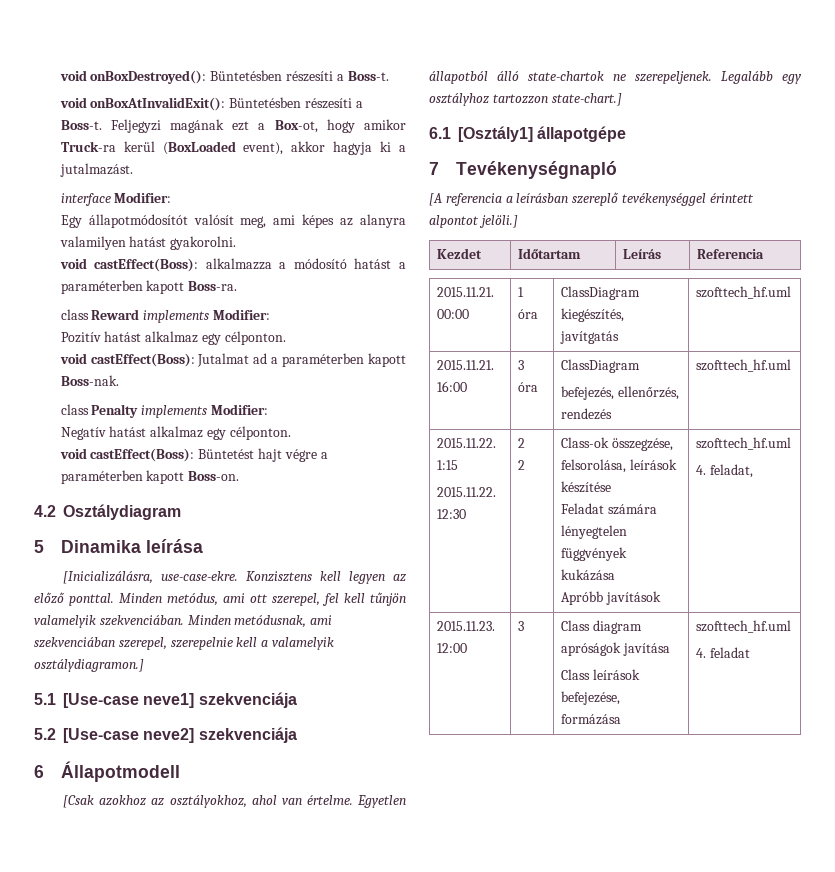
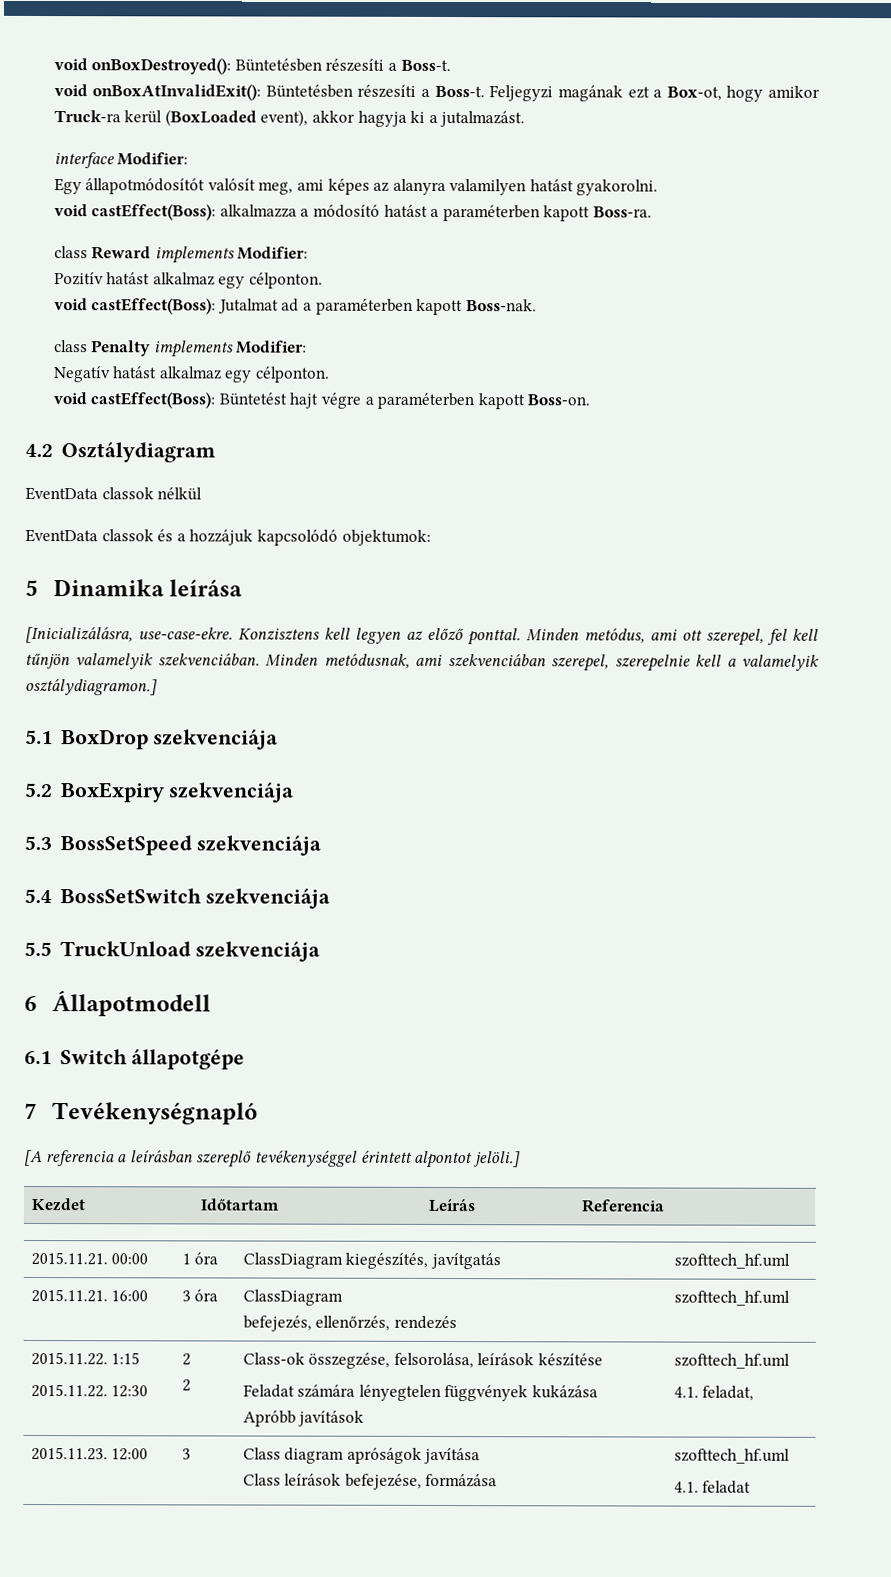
(181, 512) none -> [25,486,203,501] [25,528,431,546] // EventData classok nélkül // EventData classok és a hozzájuk kapcsolódó objektumok:
[63,693,195,708] [Use-case neve1] -> [60,729,149,750] BoxDrop
[63,727,297,743] [34,761,180,782] [63,795,406,808] [429,71,802,84] [429,93,622,106] [Use-case neve2] szekvenciája // 6 Állapotmodell // [Csak azokhoz az osztályokhoz, ahol van értelme. Egyetlen állapotból álló state-chartok ne szerepeljenek. Legalább egy osztályhoz tartozzon state-chart.] -> [59,782,295,803] [24,835,322,856] [24,888,331,909] [24,941,321,962] [24,990,211,1017] BoxExpiry szekvenciája // 5.3 BossSetSpeed szekvenciája // 5.4 BossSetSwitch szekvenciája // 5.5 TruckUnload szekvenciája // 6 Állapotmodell
[458,126,533,142] [Osztály1] -> [59,1049,128,1065] Switch
[695,465,706,475] 4. -> [673,1386,699,1398] 4.1.
[695,648,706,658] 4. -> [673,1481,699,1493] 4.1.

